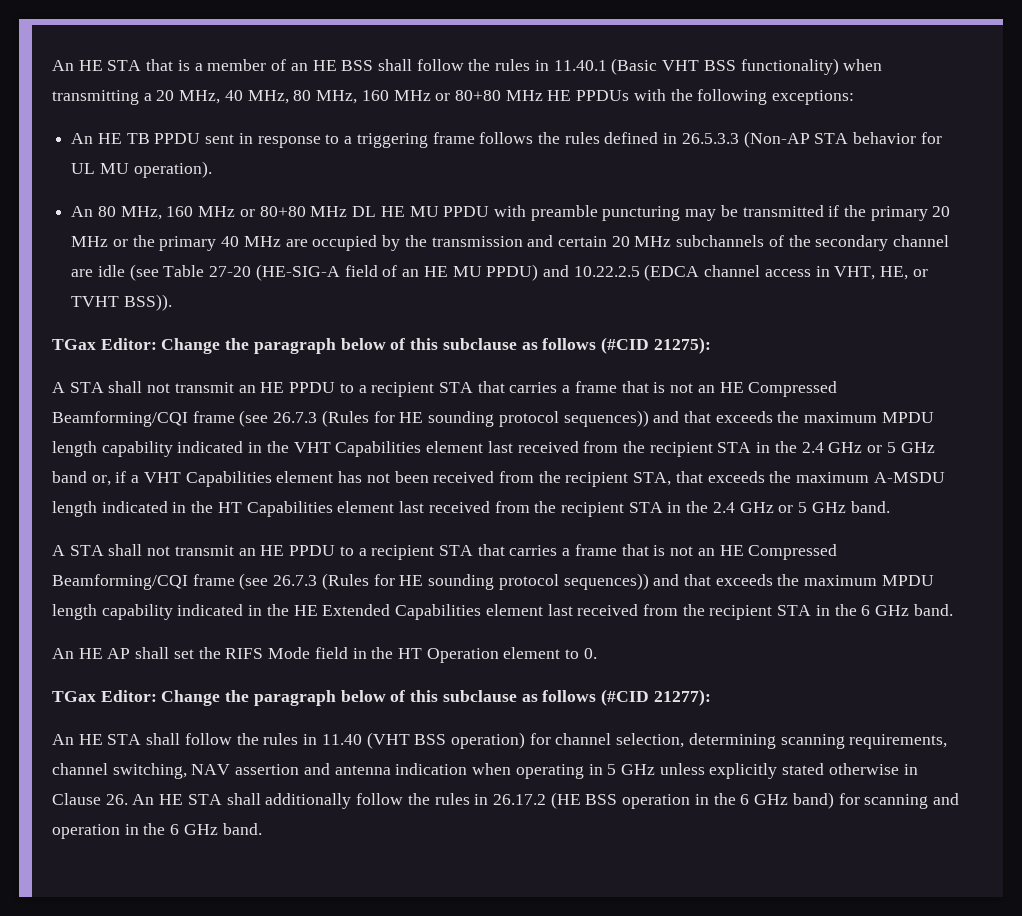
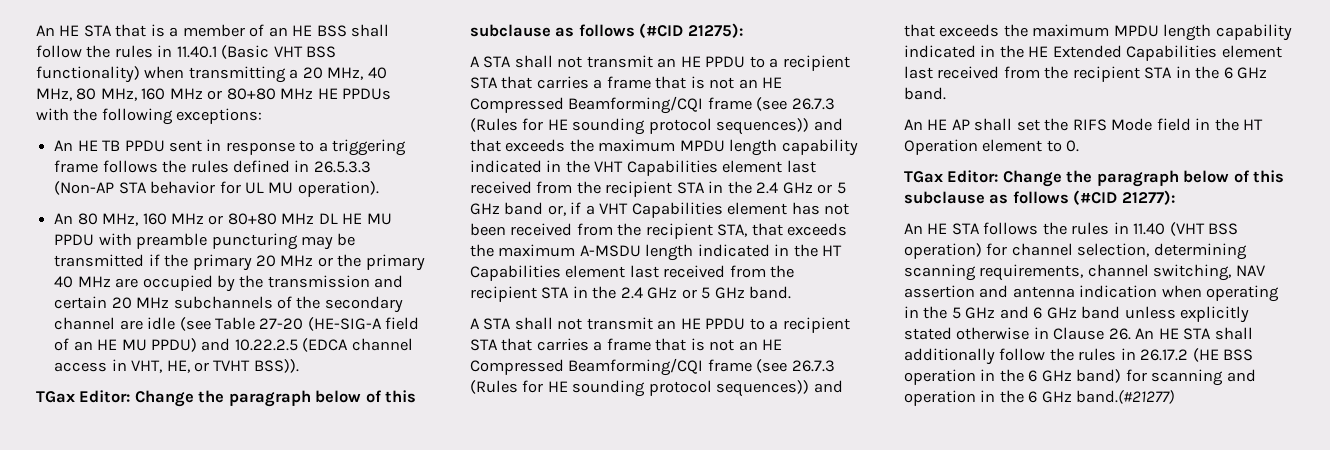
[146,733,232,745] shall follow -> [983,222,1039,235] follows
[607,764,655,775] 5 GHz -> [923,306,1121,319] the 5 GHz and 6 GHz band
[222,823,262,835] band. -> [1076,389,1175,404] band.(#21277)

